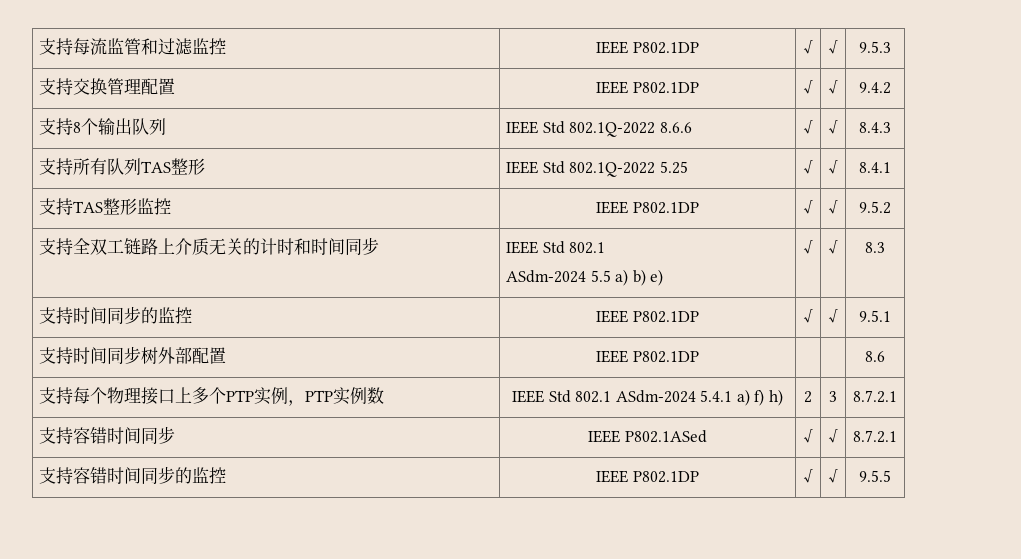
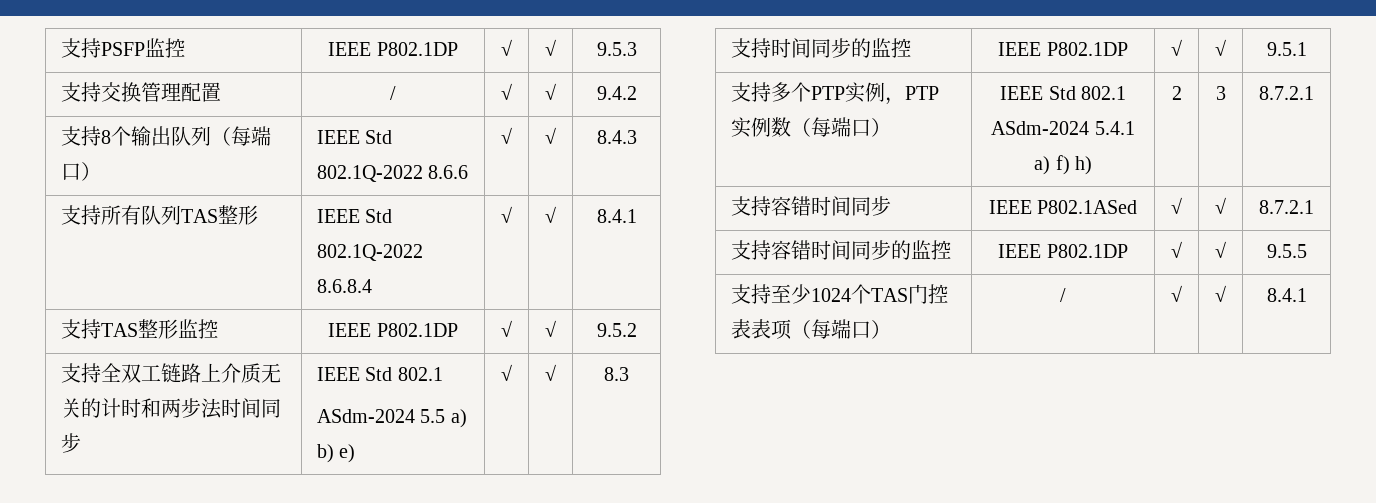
[38,38,193,55] 支持每流监管和过滤 -> [60,38,145,58] 支持PSFP
[596,81,699,94] IEEE P802.1DP -> [390,86,396,100] /
(166, 126) none -> [210,126,271,146] [60,162,101,181] （每端口）
[659,161,688,174] 5.25 -> [316,279,372,293] 8.6.8.4
(311, 246) none -> [160,398,222,419] 两步法
[72,346,226,364] [596,350,699,363] [865,351,885,362] [38,387,192,405] 时间同步树外部配置 | IEEE P802.1DP | | | 8.6 // 支持每个物理接口上 -> (771, 92) none
(384, 395) none -> [790,117,891,137] （每端口）
(891, 476) none -> [730,284,948,304] [730,319,891,340] [1060,288,1066,302] [1171,285,1182,302] [1215,285,1226,302] [1266,288,1307,302] // 支持至少1024个TAS门控表表项（每端口） | / | √ | √ | 8.4.1

